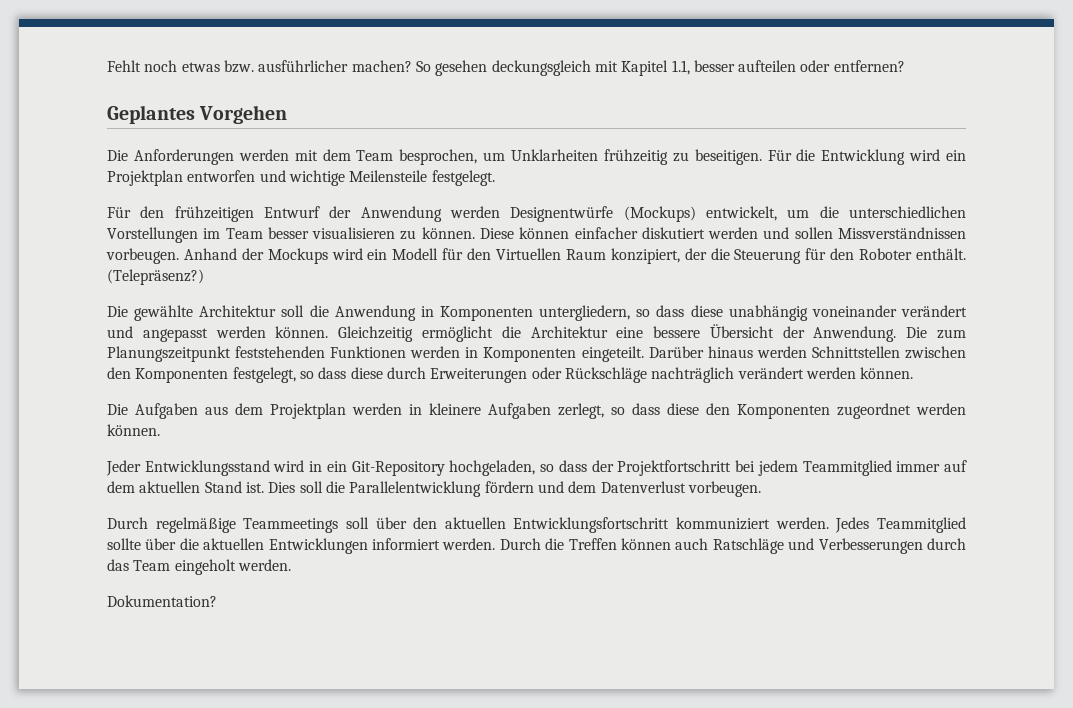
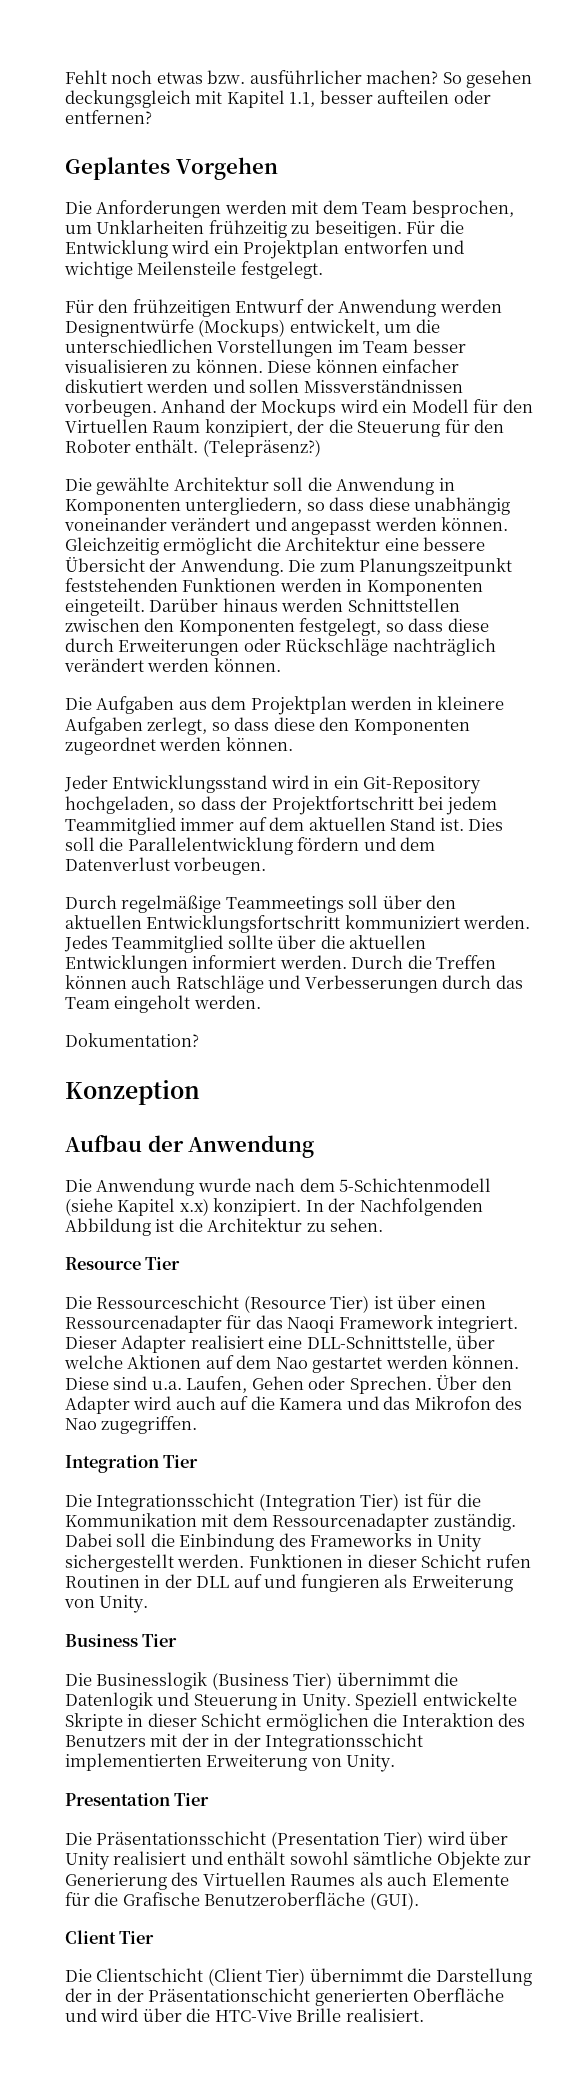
(217, 601) none -> [65,1080,200,1105] [65,1135,315,1158] [65,1178,492,1196] [65,1198,483,1216] [65,1218,384,1236] [65,1257,181,1270] [65,1295,486,1313] [65,1315,519,1333] [65,1335,496,1353] [64,1355,520,1373] [65,1375,512,1394] [65,1396,523,1414] [65,1416,198,1434] [65,1455,199,1473] [65,1493,481,1511] [65,1513,516,1531] [65,1533,483,1552] [65,1554,531,1572] [65,1574,513,1592] [64,1595,149,1613] [65,1634,178,1647] [65,1672,459,1690] [65,1692,517,1711] [65,1713,526,1731] [65,1733,424,1751] [65,1753,396,1772] [65,1793,210,1806] [65,1831,509,1849] [65,1851,532,1870] [65,1872,509,1890] [65,1892,419,1910] [65,1930,155,1944] [65,1968,532,1986] [65,1988,505,2006] [65,2008,424,2022] // Konzeption // Aufbau der Anwendung // Die Anwendung wurde nach dem 5-Schichtenmodell (siehe Kapitel x.x) konzipiert. In der Nachfolgenden Abbildung ist die Architektur zu sehen. // Resource Tier // Die Ressourceschicht (Resource Tier) ist über einen Ressourcenadapter für das Naoqi Framework integriert. Dieser Adapter realisiert eine DLL-Schnittstelle, über welche Aktionen auf dem Nao gestartet werden können. Diese sind u.a. Laufen, Gehen oder Sprechen. Über den Adapter wird auch auf die Kamera und das Mikrofon des Nao zugegriffen. // Integration Tier // Die Integrationsschicht (Integration Tier) ist für die Kommunikation mit dem Ressourcenadapter zuständig. Dabei soll die Einbindung des Frameworks in Unity sichergestellt werden. Funktionen in dieser Schicht rufen Routinen in der DLL auf und fungieren als Erweiterung von Unity. // Business Tier // Die Businesslogik (Business Tier) übernimmt die Datenlogik und Steuerung in Unity. Speziell entwickelte Skripte in dieser Schicht ermöglichen die Interaktion des Benutzers mit der in der Integrationsschicht implementierten Erweiterung von Unity. // Presentation Tier // Die Präsentationsschicht (Presentation Tier) wird über Unity realisiert und enthält sowohl sämtliche Objekte zur Generierung des Virtuellen Raumes als auch Elemente für die Grafische Benutzeroberfläche (GUI). // Client Tier // Die Clientschicht (Client Tier) übernimmt die Darstellung der in der Präsentationschicht generierten Oberfläche und wird über die HTC-Vive Brille realisiert.

